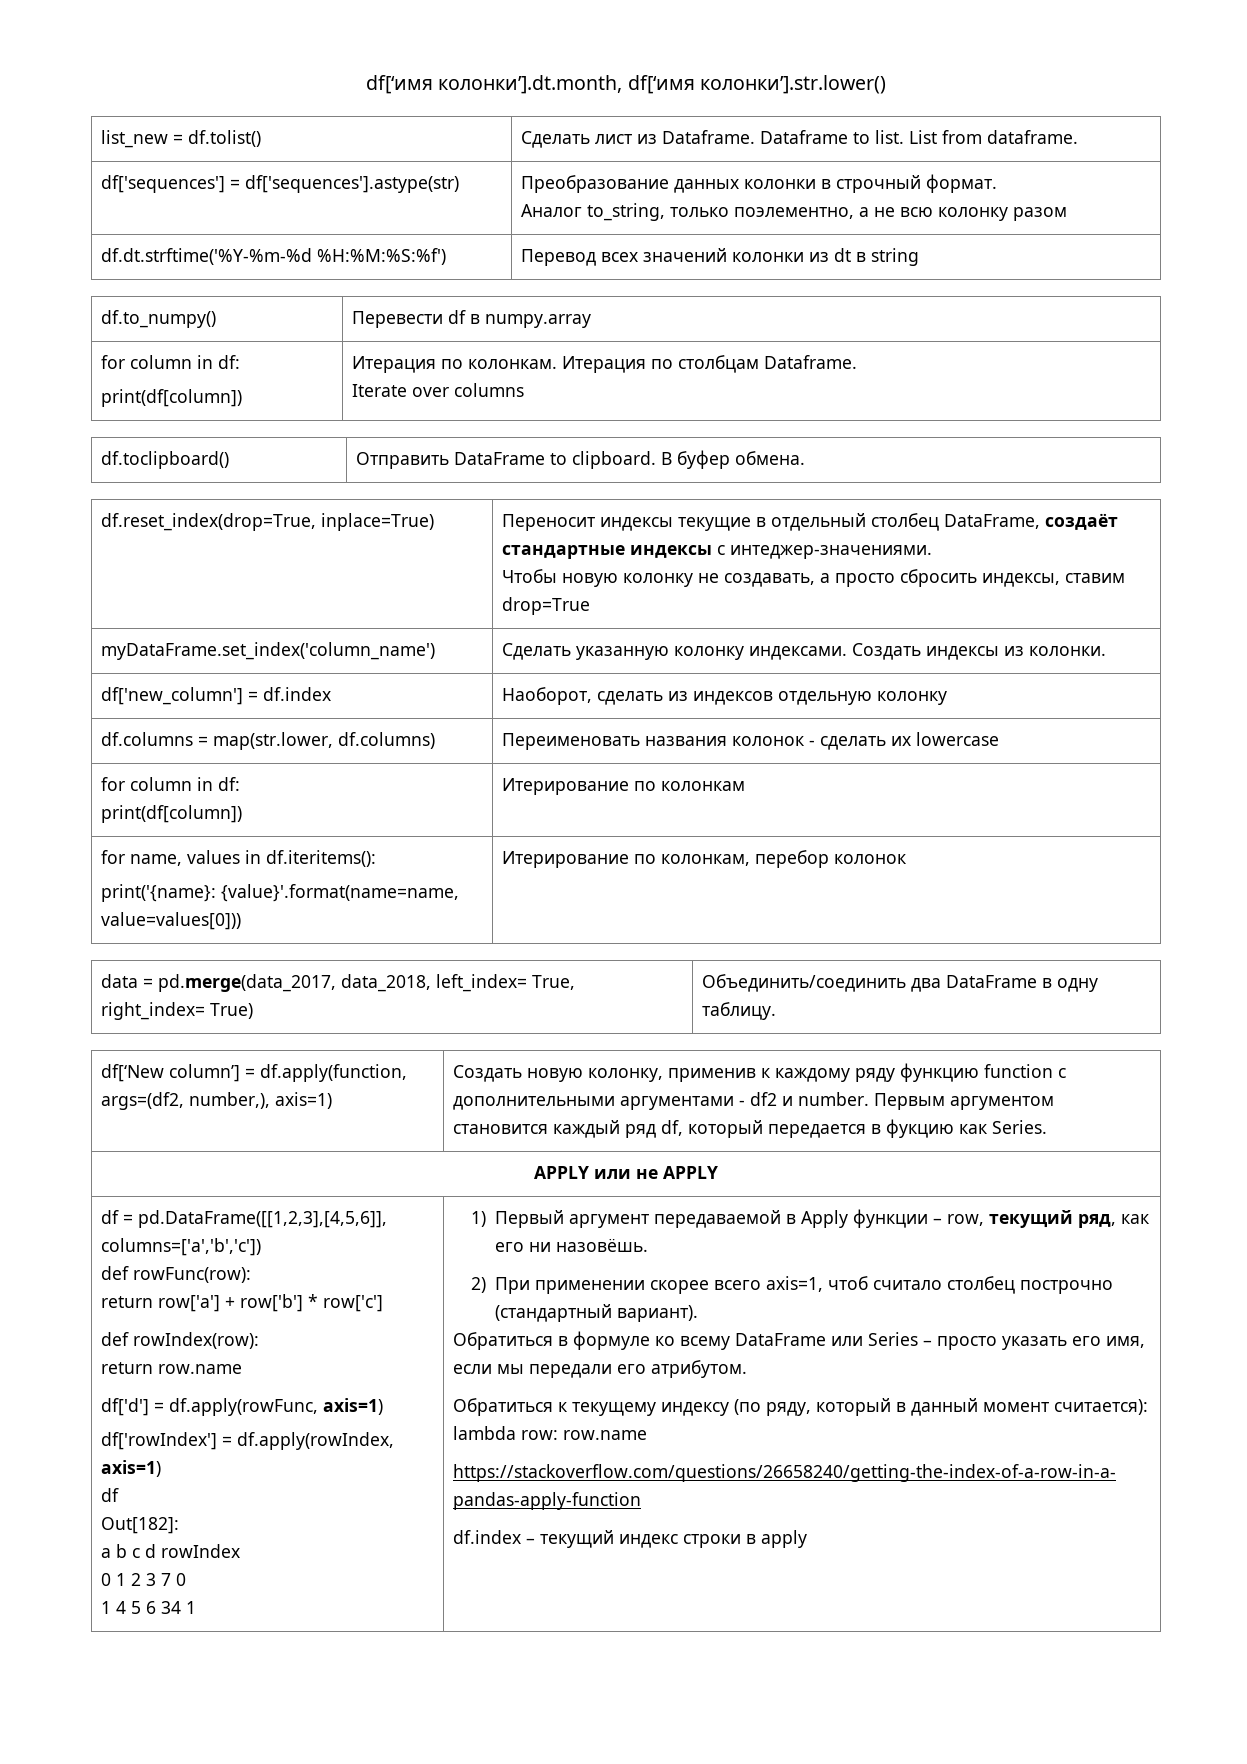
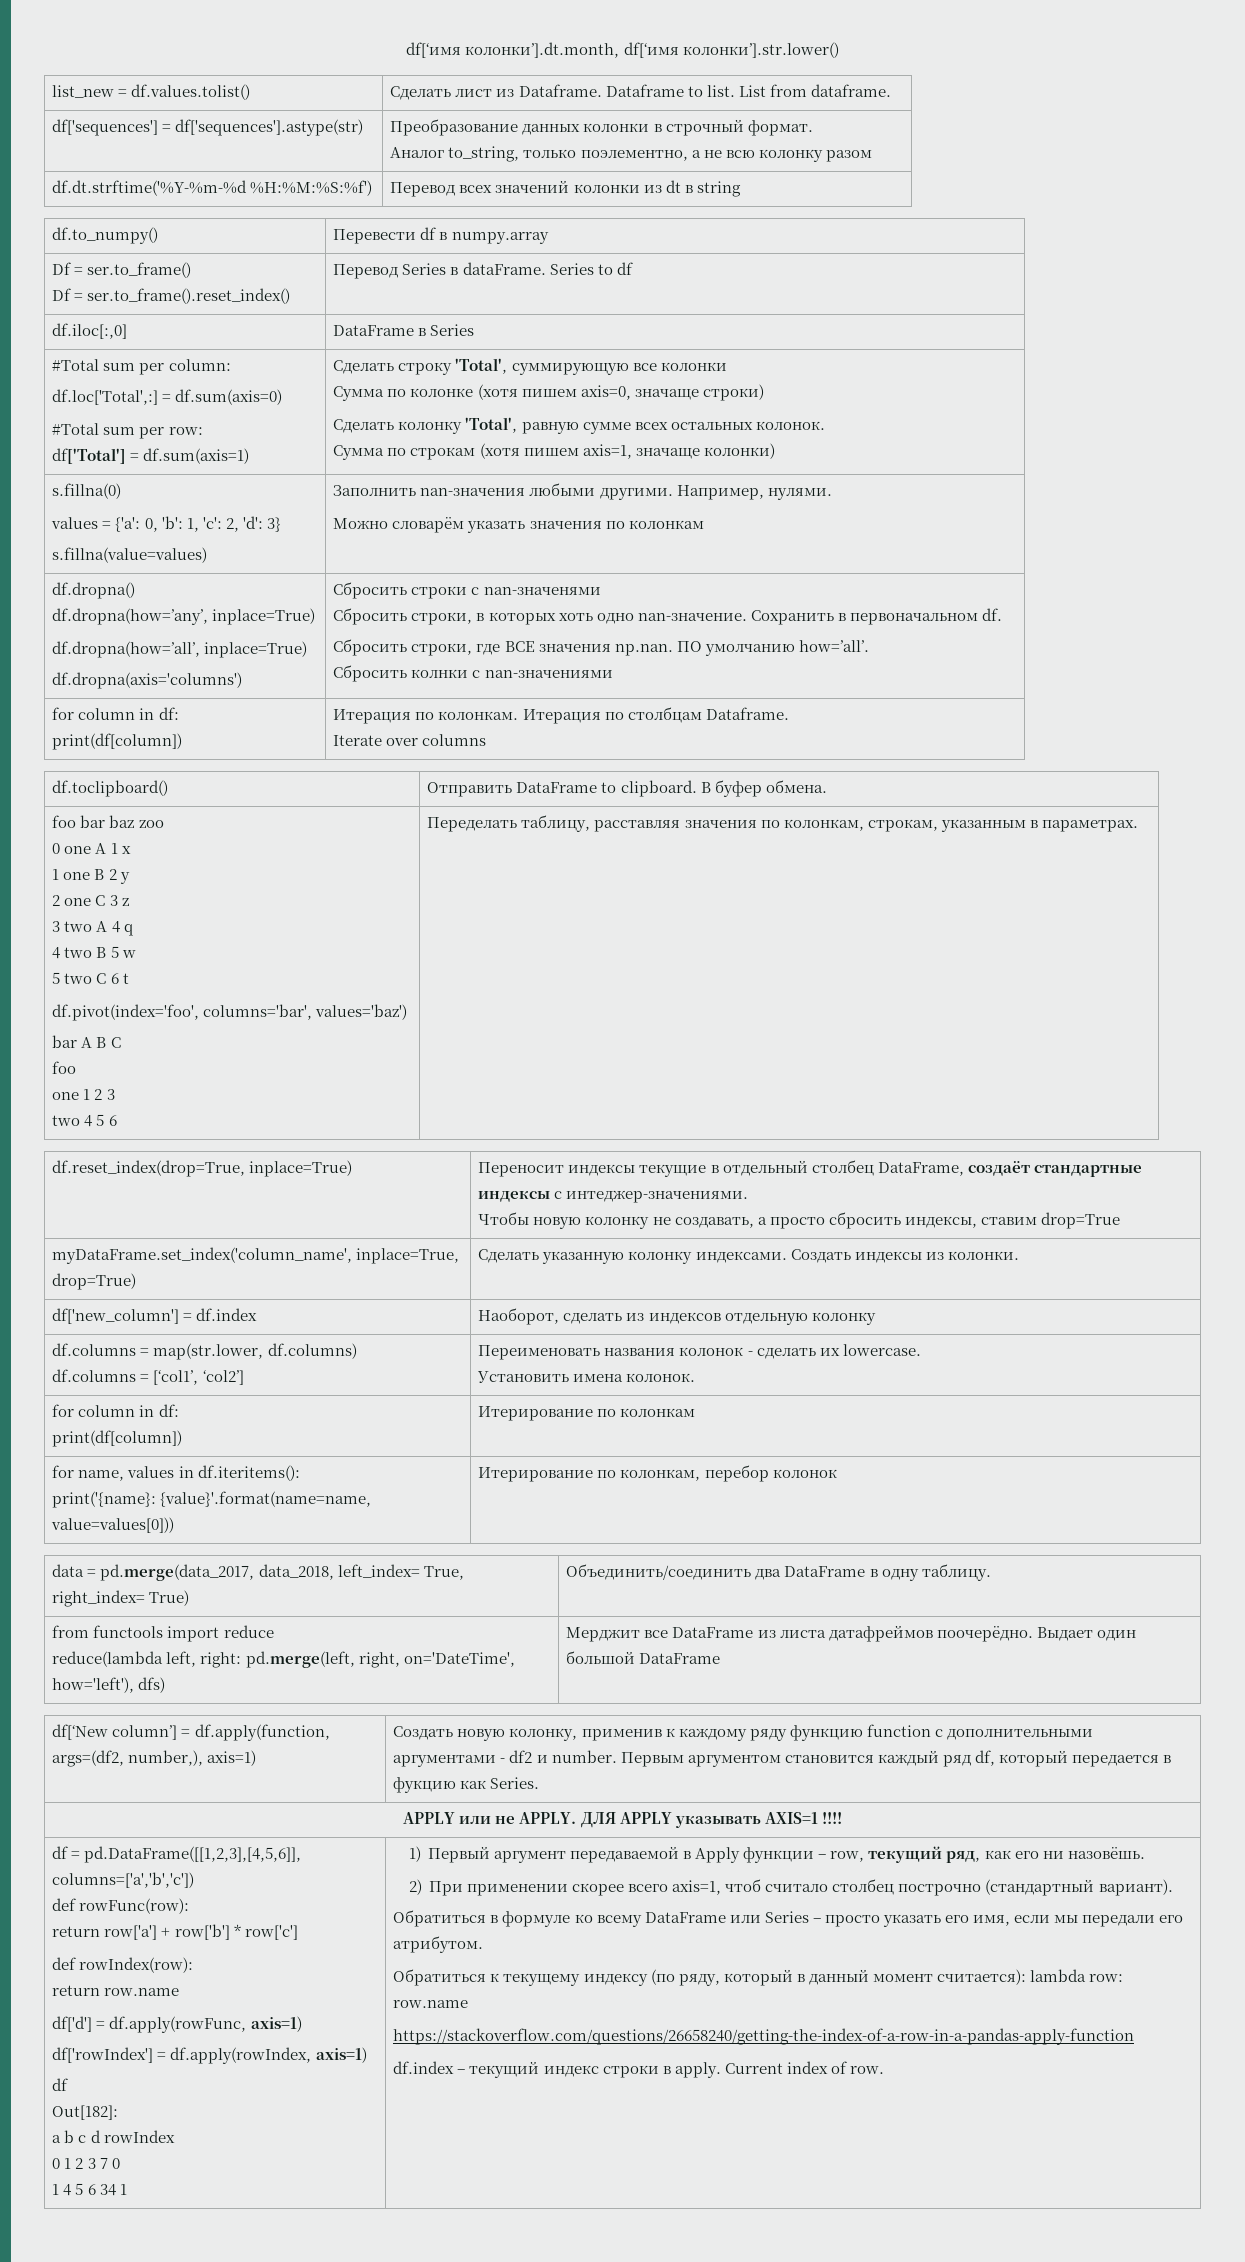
[188,130,262,147] df.tolist() -> [131,84,251,100] df.values.tolist()
(592, 321) none -> [52,262,192,278] [52,288,291,304] [333,262,633,279] [52,323,128,339] [333,324,475,336] [52,359,231,375] [52,389,283,405] [52,423,203,439] [52,448,250,464] [333,358,727,375] [333,384,764,401] [333,417,825,434] [333,443,775,460] [52,483,122,499] [51,516,281,532] [52,547,208,563] [333,483,832,500] [333,517,704,533] [52,582,136,599] [52,608,316,625] [52,641,308,658] [52,672,243,689] [333,582,601,599] [333,608,1002,625] [333,639,869,656] [333,665,613,682] // Df = ser.to_frame() // Df = ser.to_frame().reset_index() | Перевод Series в dataFrame. Series to df // df.iloc[:,0] | DataFrame в Series // #Total sum per column: // df.loc['Total',:] = df.sum(axis=0) // #Total sum per row: // df['Total'] = df.sum(axis=1) | Сделать строку 'Total', суммирующую все колонки // Сумма по колонке (хотя пишем axis=0, значаще строки) // Сделать колонку 'Total', равную сумме всех остальных колонок. // Сумма по строкам (хотя пишем axis=1, значаще колонки) // s.fillna(0) // values = {'a': 0, 'b': 1, 'c': 2, 'd': 3} // s.fillna(value=values) | Заполнить nan-значения любыми другими. Например, нулями. // Можно словарём указать значения по колонкам // df.dropna() // df.dropna(how=’any’, inplace=True) // df.dropna(how=’all’, inplace=True) // df.dropna(axis='columns') | Сбросить строки с nan-значенями // Сбросить строки, в которых хоть одно nan-значение. Сохранить в первоначальном df. // Сбросить строки, где ВСЕ значения np.nan. ПО умолчанию how=’all’. // Сбросить колнки с nan-значениями
(806, 458) none -> [52,815,164,828] [52,843,131,854] [52,869,130,884] [52,895,129,906] [52,921,133,936] [52,946,136,959] [52,972,129,984] [52,1004,408,1021] [52,1035,121,1048] [52,1061,77,1074] [52,1089,115,1100] [52,1114,117,1127] [427,815,1138,832] // foo bar baz zoo // 0 one A 1 x // 1 one B 2 y // 2 one C 3 z // 3 two A 4 q // 4 two B 5 w // 5 two C 6 t // df.pivot(index='foo', columns='bar', values='baz') // bar A B C // foo // one 1 2 3 // two 4 5 6 | Переделать таблицу, расставляя значения по колонкам, строкам, указанным в параметрах.
[101,642,436,660] myDataFrame.set_index('column_name') -> [52,1247,460,1264] [52,1273,137,1290] myDataFrame.set_index('column_name', inplace=True, drop=True)
(436, 740) none -> [52,1369,244,1385] // df.columns = [‘col1’, ‘col2’]
[916,732,1000,746] lowercase -> [842,1344,921,1356] [477,1371,696,1383] lowercase. // Установить имена колонок.
(777, 1011) none -> [52,1625,274,1642] [52,1651,515,1668] [52,1677,166,1693] [566,1625,1136,1642] [566,1651,721,1664] // from functools import reduce // reduce(lambda left, right: pd.merge(left, right, on='DateTime', how='left'), dfs) | Мерджит все DataFrame из листа датафреймов поочерёдно. Выдает один большой DataFrame
[663,1166,718,1179] APPLY -> [519,1812,842,1828] APPLY. ДЛЯ APPLY указывать AXIS=1 !!!!
[761,1530,808,1548] apply -> [674,2061,884,2078] apply. Current index of row.

